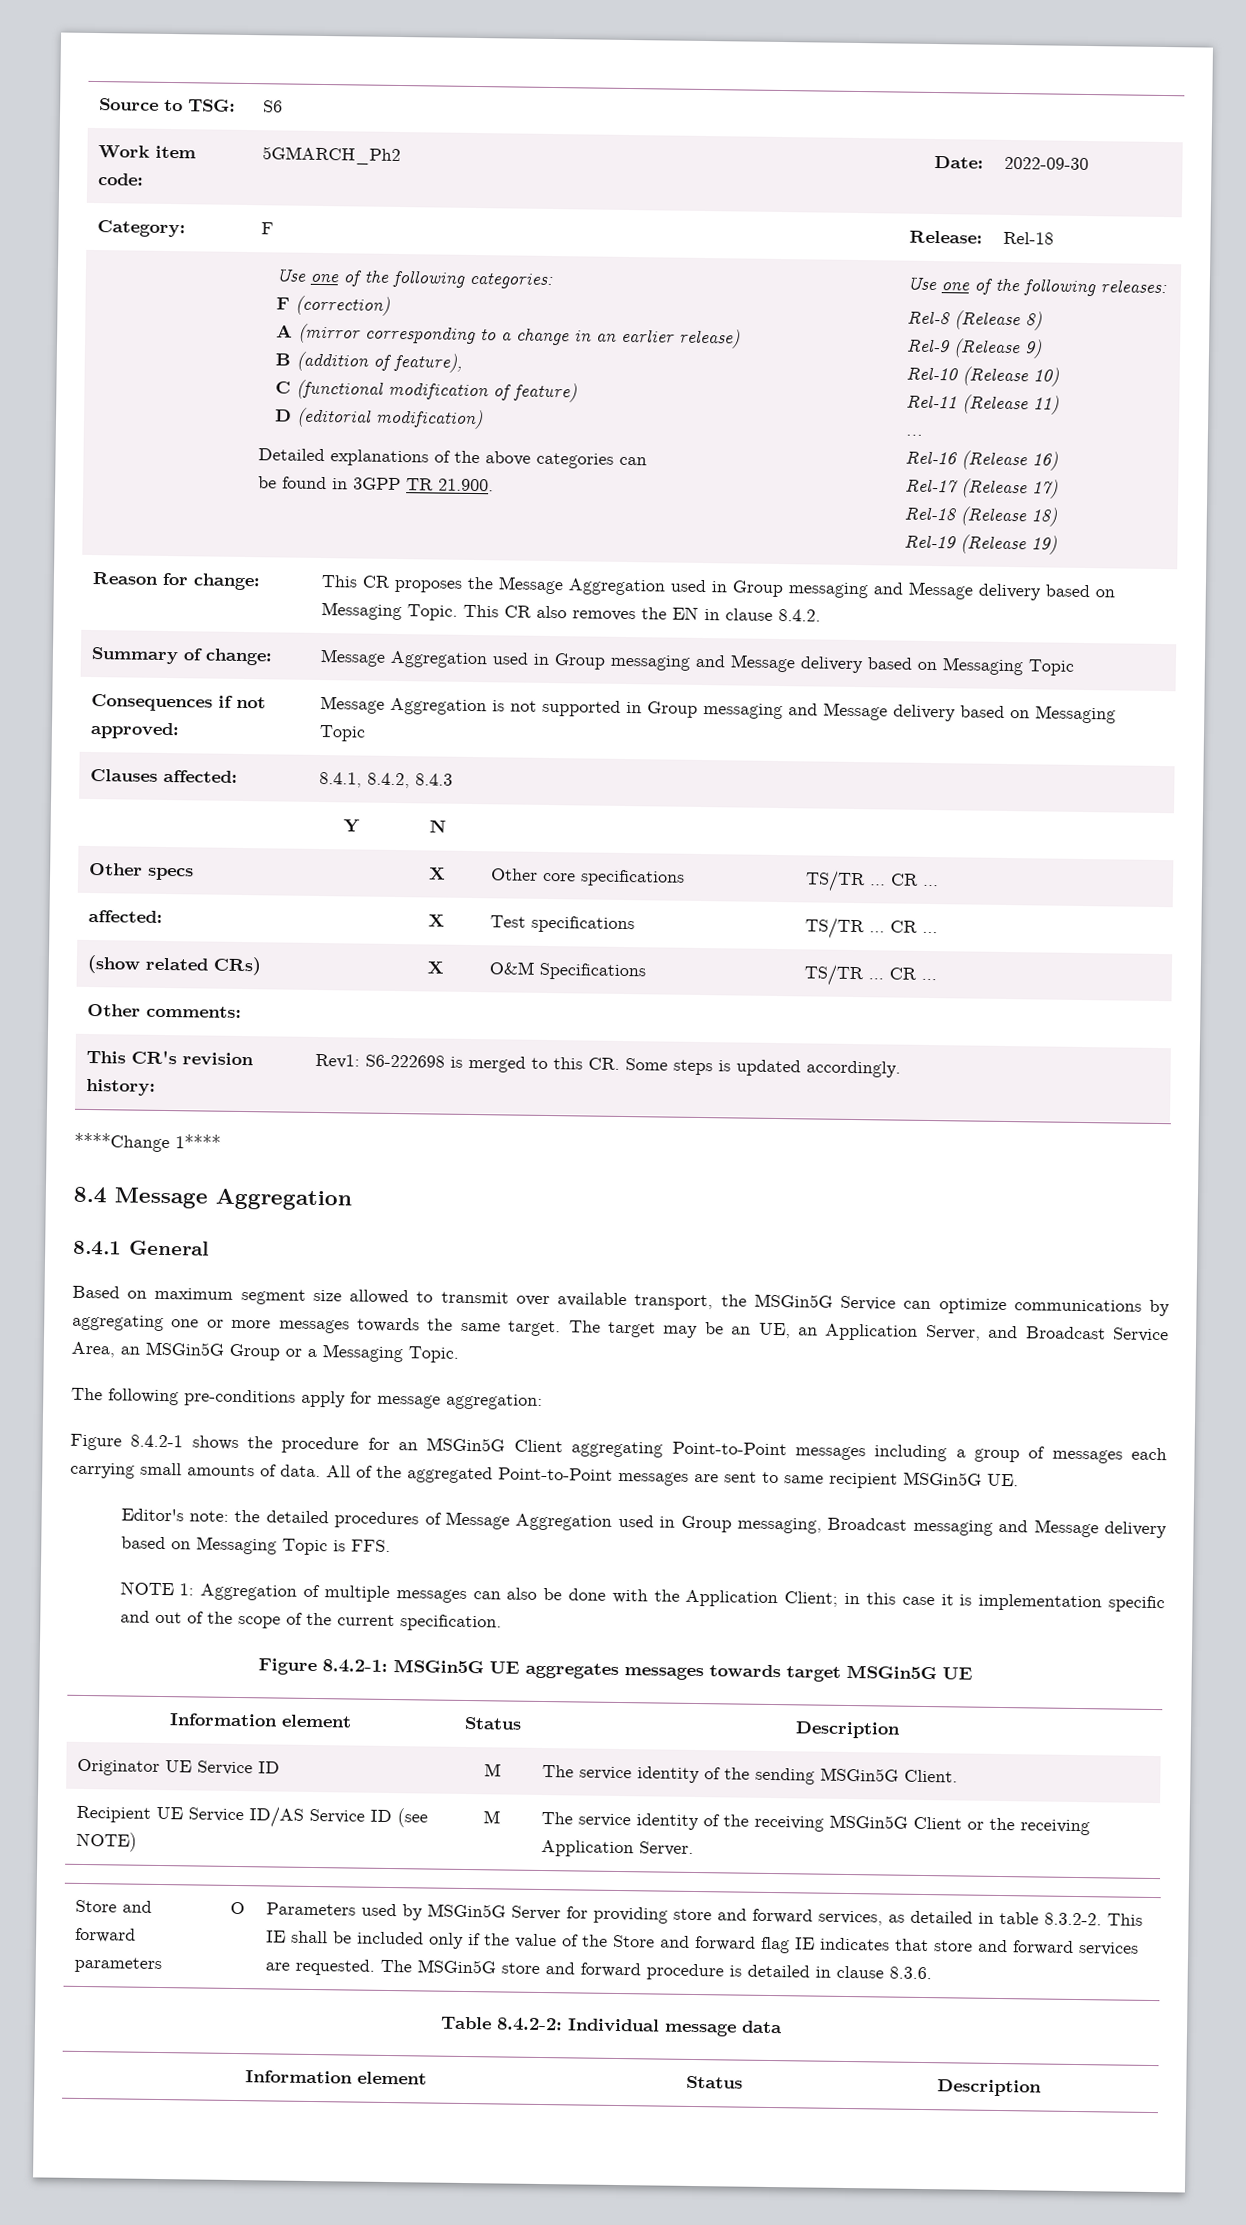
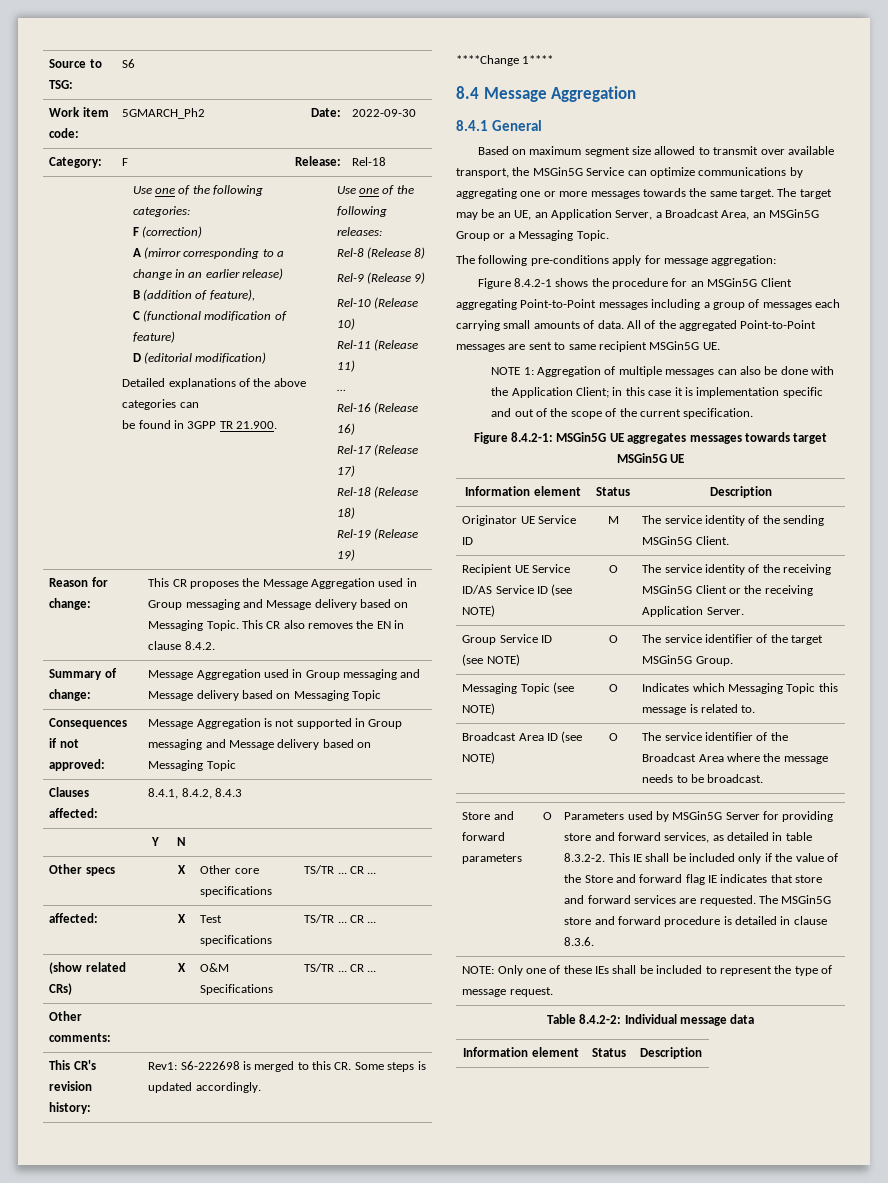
[988,1325,1169,1343] and Broadcast Service -> [655,209,719,218] a Broadcast
[120,1508,1167,1539] [120,1536,391,1556] // Editor's note: the detailed procedures of Message Aggregation used in Group messaging, Broadcast messaging and Message delivery based on Messaging Topic is FFS. -> (720, 346) none
[482,1810,500,1824] M -> [608,565,618,573] O
(695, 1848) none -> [462,634,552,645] [462,654,520,666] [608,635,618,643] [642,634,823,645] [642,655,733,666] [462,682,574,694] [462,703,496,715] [608,684,618,692] [642,683,838,694] [642,704,756,715] [462,731,583,743] [462,752,496,764] [608,733,618,741] [642,732,788,741] [642,753,828,764] [642,774,764,783] // Group Service ID // (see NOTE) | O | The service identifier of the target MSGin5G Group. // Messaging Topic (see NOTE) | O | Indicates which Messaging Topic this message is related to. // Broadcast Area ID (see NOTE) | O | The service identifier of the Broadcast Area where the message needs to be broadcast.
(933, 1973) none -> [462,965,832,976] [462,987,553,997] // NOTE: Only one of these IEs shall be included to represent the type of message request.

